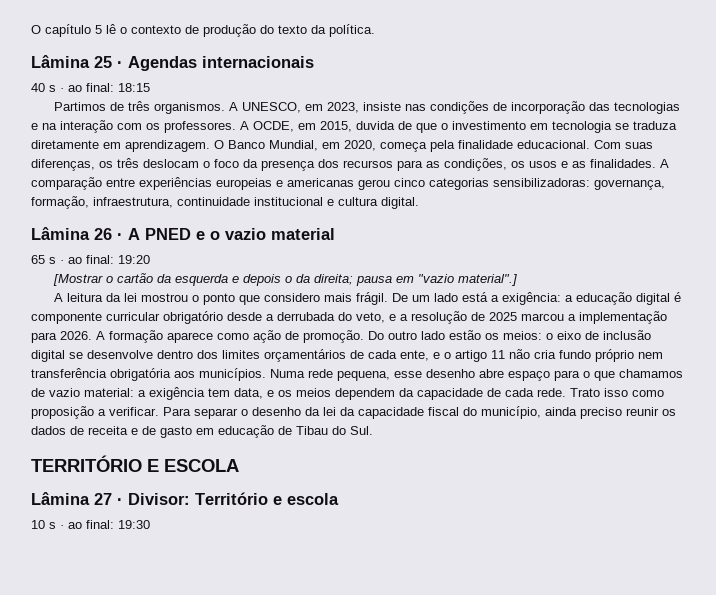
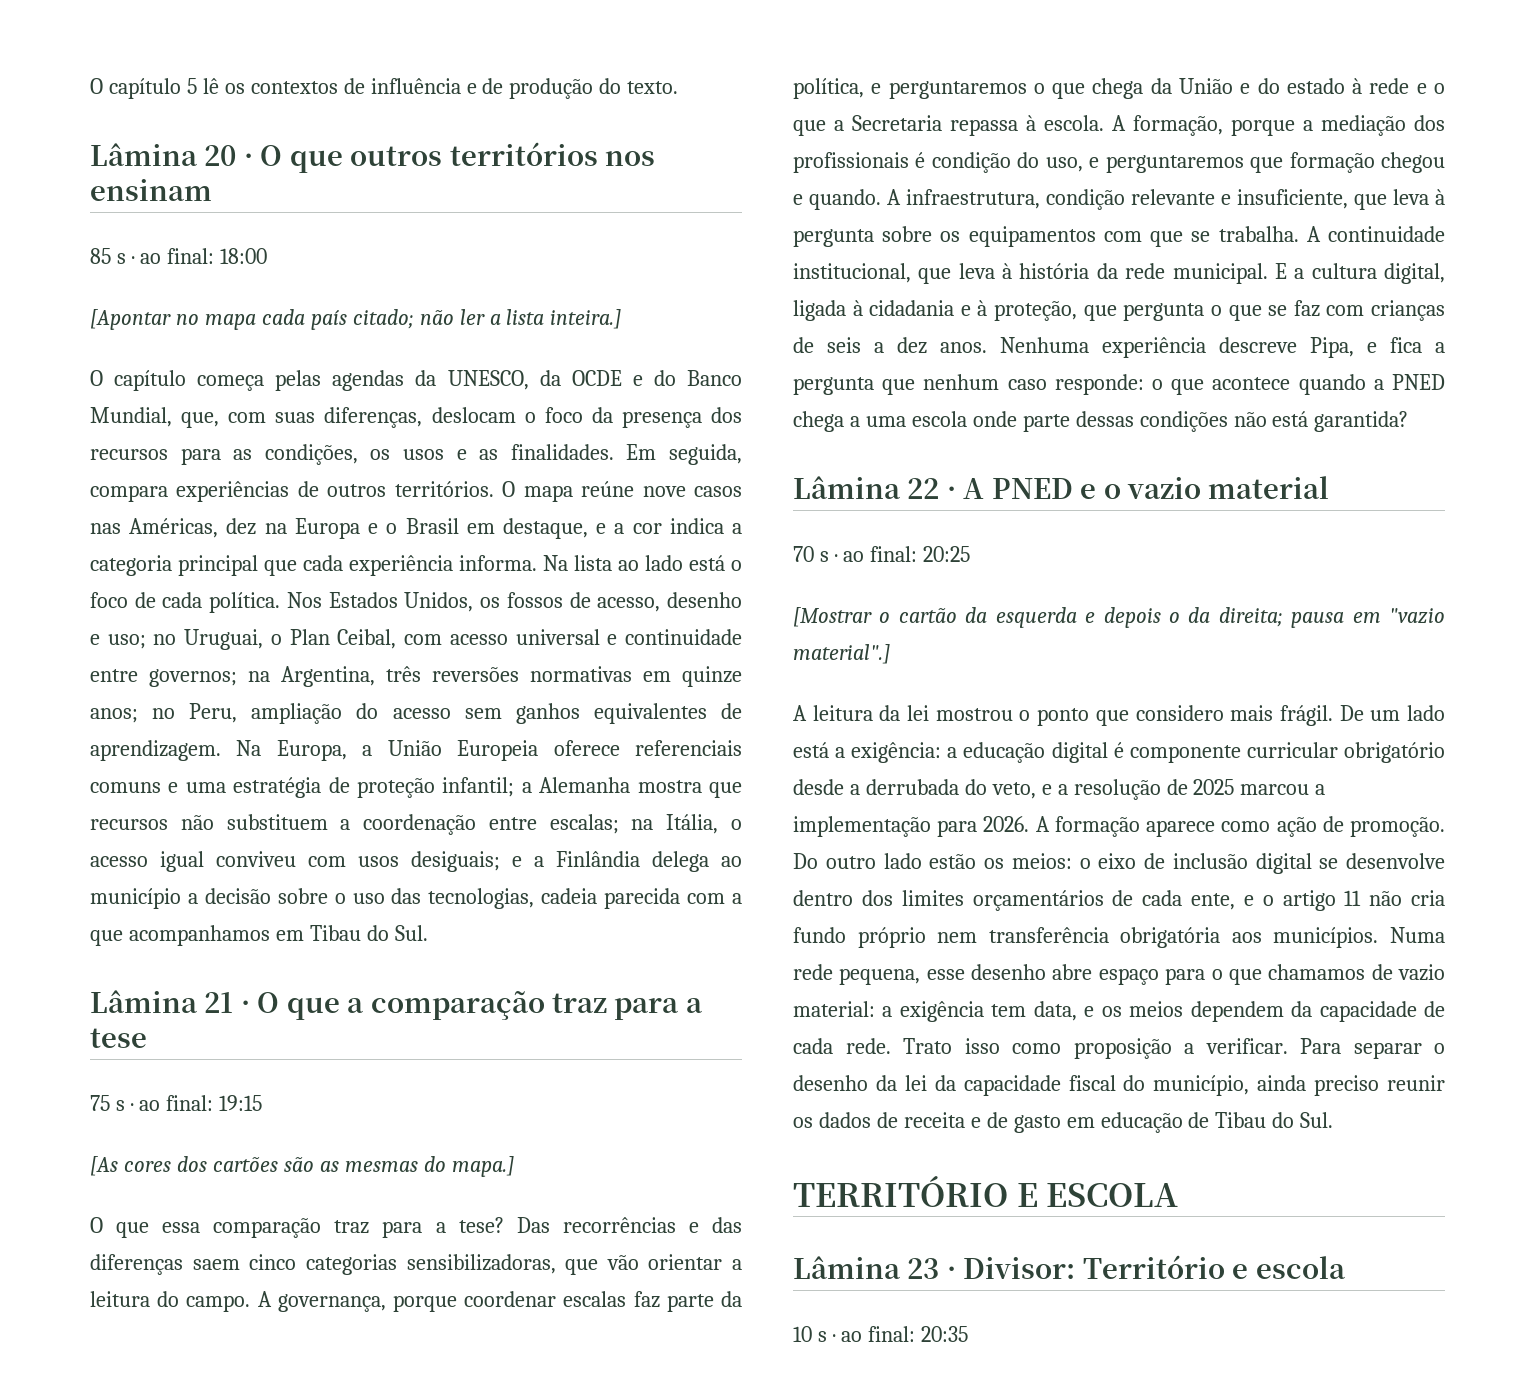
[120,24,375,37] [31,55,314,71] [31,83,150,92] [53,101,680,114] [31,120,677,133] [31,140,653,152] [31,158,139,171] o contexto de produção do texto da política. // Lâmina 25 · Agendas internacionais // 40 s · ao final: 18:15 // Partimos de três organismos. A UNESCO, em 2023, insiste nas condições de incorporação das tecnologias e na interação com os professores. A OCDE, em 2015, duvida de que o investimento em tecnologia se traduza diretamente em aprendizagem. O Banco Mundial, em 2020, começa pela finalidade educacional. Com suas diferenças, os três -> [224,78,679,99] [90,142,655,173] [90,179,212,201] [90,248,267,264] [90,309,622,330] [90,370,742,391] [90,407,423,428] os contextos de influência e de produção do texto. // Lâmina 20 · O que outros territórios nos ensinam // 85 s · ao final: 18:00 // [Apontar no mapa cada país citado; não ler a lista inteira.] // O capítulo começa pelas agendas da UNESCO, da OCDE e do Banco Mundial, que, com suas diferenças,
[660,159,669,168] [31,177,665,190] [31,196,419,209] [31,227,112,240] A comparação entre experiências europeias e americanas gerou cinco categorias sensibilizadoras: governança, formação, infraestrutura, continuidade institucional e cultura digital. // Lâmina 26 -> [626,444,743,465] [90,481,742,502] [90,518,742,539] [90,555,742,576] [90,592,743,613] [90,629,743,650] [90,666,742,687] [90,703,742,724] [90,740,743,761] [90,777,742,798] [90,814,743,835] [90,851,742,872] [90,888,742,909] [90,925,428,946] [90,990,702,1020] [90,1028,147,1048] [90,1095,262,1111] [90,1156,514,1177] [90,1217,742,1238] [90,1254,742,1275] [90,1291,743,1312] [793,78,1446,99] [793,115,1445,136] [793,152,1445,173] [793,189,1445,210] [793,226,1445,247] [793,263,1445,284] [793,300,1446,321] [793,337,1445,358] [793,374,1445,395] [793,411,1409,432] [793,476,940,499] Em seguida, compara experiências de outros territórios. O mapa reúne nove casos nas Américas, dez na Europa e o Brasil em destaque, e a cor indica a categoria principal que cada experiência informa. Na lista ao lado está o foco de cada política. Nos Estados Unidos, os fossos de acesso, desenho e uso; no Uruguai, o Plan Ceibal, com acesso universal e continuidade entre governos; na Argentina, três reversões normativas em quinze anos; no Peru, ampliação do acesso sem ganhos equivalentes de aprendizagem. Na Europa, a União Europeia oferece referenciais comuns e uma estratégia de proteção infantil; a Alemanha mostra que recursos não substituem a coordenação entre escalas; na Itália, o acesso igual conviveu com usos desiguais; e a Finlândia delega ao município a decisão sobre o uso das tecnologias, cadeia parecida com a que acompanhamos em Tibau do Sul. // Lâmina 21 · O que a comparação traz para a tese // 75 s · ao final: 19:15 // [As cores dos cartões são as mesmas do mapa.] // O que essa comparação traz para a tese? Das recorrências e das diferenças saem cinco categorias sensibilizadoras, que vão orientar a leitura do campo. A governança, porque coordenar escalas faz parte da política, e perguntaremos o que chega da União e do estado à rede e o que a Secretaria repassa à escola. A formação, porque a mediação dos profissionais é condição do uso, e perguntaremos que formação chegou e quando. A infraestrutura, condição relevante e insuficiente, que leva à pergunta sobre os equipamentos com que se trabalha. A continuidade institucional, que leva à história da rede municipal. E a cultura digital, ligada à cidadania e à proteção, que pergunta o que se faz com crianças de seis a dez anos. Nenhuma experiência descreve Pipa, e fica a pergunta que nenhum caso responde: o que acontece quando a PNED chega a uma escola onde parte dessas condições não está garantida? // Lâmina 22
[31,255,150,264] 65 s · ao final: 19:20 -> [793,546,970,562] 70 s · ao final: 20:25
[94,493,112,505] 27 -> [907,1258,940,1279] 23
[118,520,150,529] 19:30 -> [920,1326,968,1342] 20:35

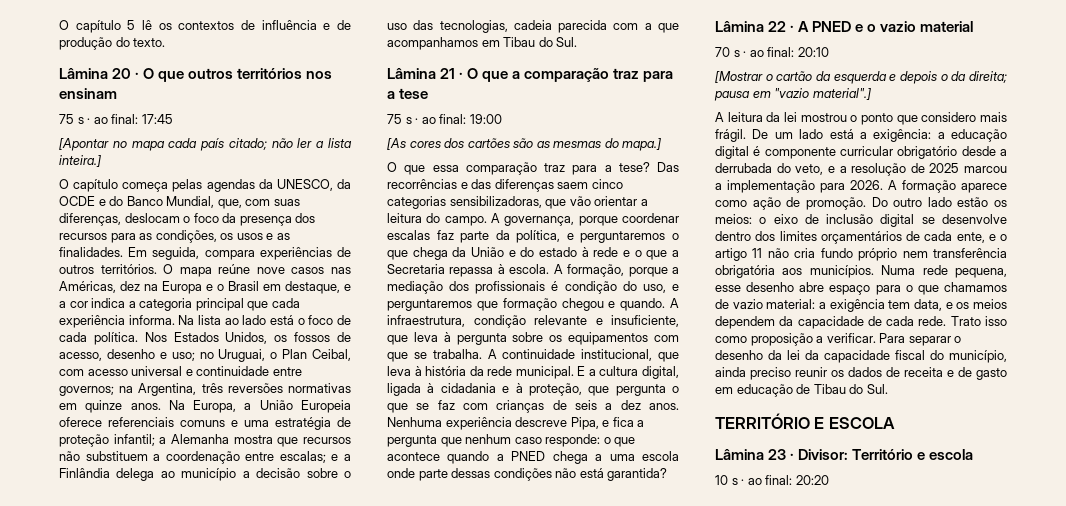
[90,248,267,264] 85 s · ao final: 18:00 -> [59,114,173,124] 75 s · ao final: 17:45
[90,703,742,724] [90,740,221,761] anos; no Peru, ampliação do acesso sem ganhos equivalentes de aprendizagem. -> [130,403,161,410] anos.
[631,814,743,834] [90,851,500,872] na Itália, o acesso igual conviveu com usos desiguais; -> (326, 457) none
[218,1095,262,1111] 19:15 -> [469,114,502,124] 19:00
[922,546,970,562] 20:25 -> [797,47,829,57] 20:10
[920,1326,968,1342] 20:35 -> [795,475,829,485] 20:20

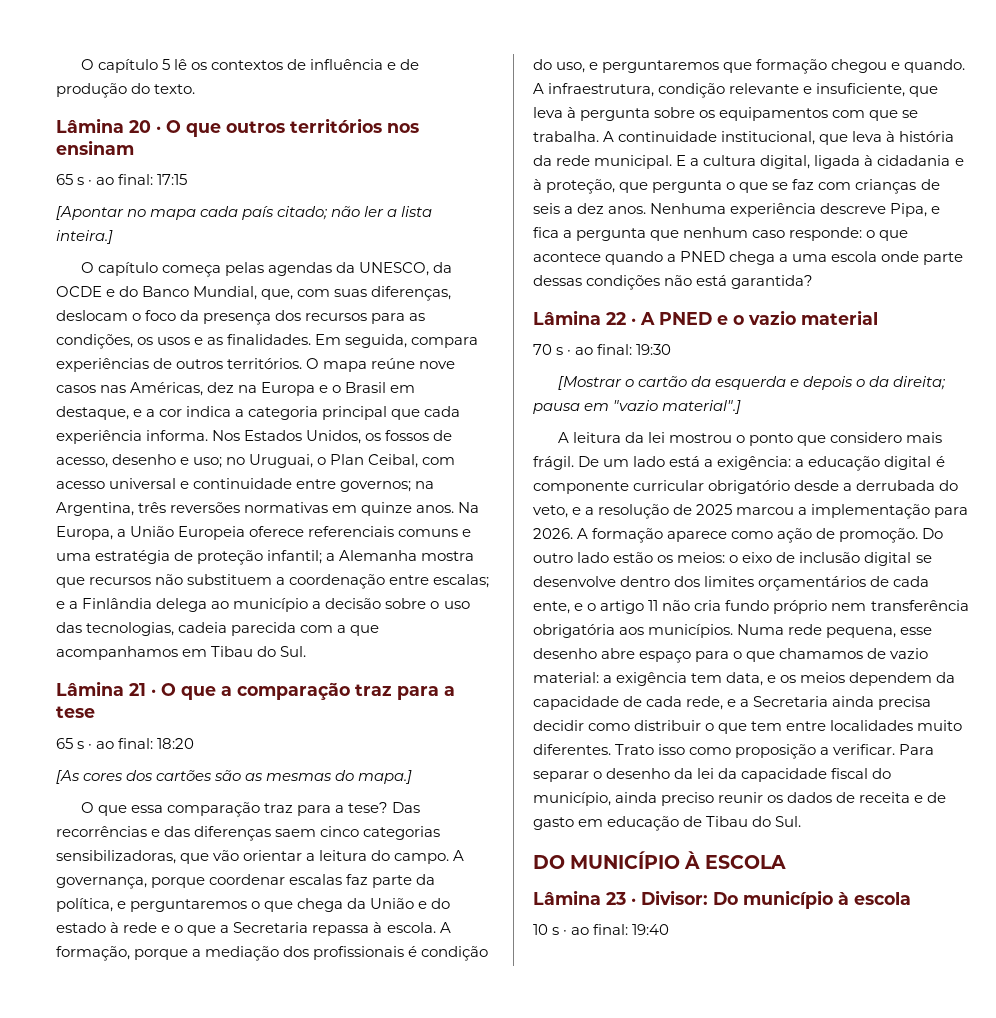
[59,114,173,124] 75 s · ao final: 17:45 -> [56,174,188,185] 65 s · ao final: 17:15
[178,315,351,325] [59,332,138,345] Na lista ao lado está o foco de cada política. -> (209, 435) none
[387,114,502,124] 75 s · ao final: 19:00 -> [56,738,195,749] 65 s · ao final: 18:20
[797,47,829,57] 20:10 -> [636,344,672,355] 19:30
[918,316,947,326] rede. -> [686,696,932,710] [533,720,963,734] [533,744,611,755] rede, e a Secretaria ainda precisa decidir como distribuir o que tem entre localidades muito diferentes.
[715,413,825,429] TERRITÓRIO E -> [533,851,701,869] DO MUNICÍPIO À
[852,449,926,460] Território e -> [713,890,849,909] Do município à
[795,475,829,485] 20:20 -> [632,924,670,935] 19:40

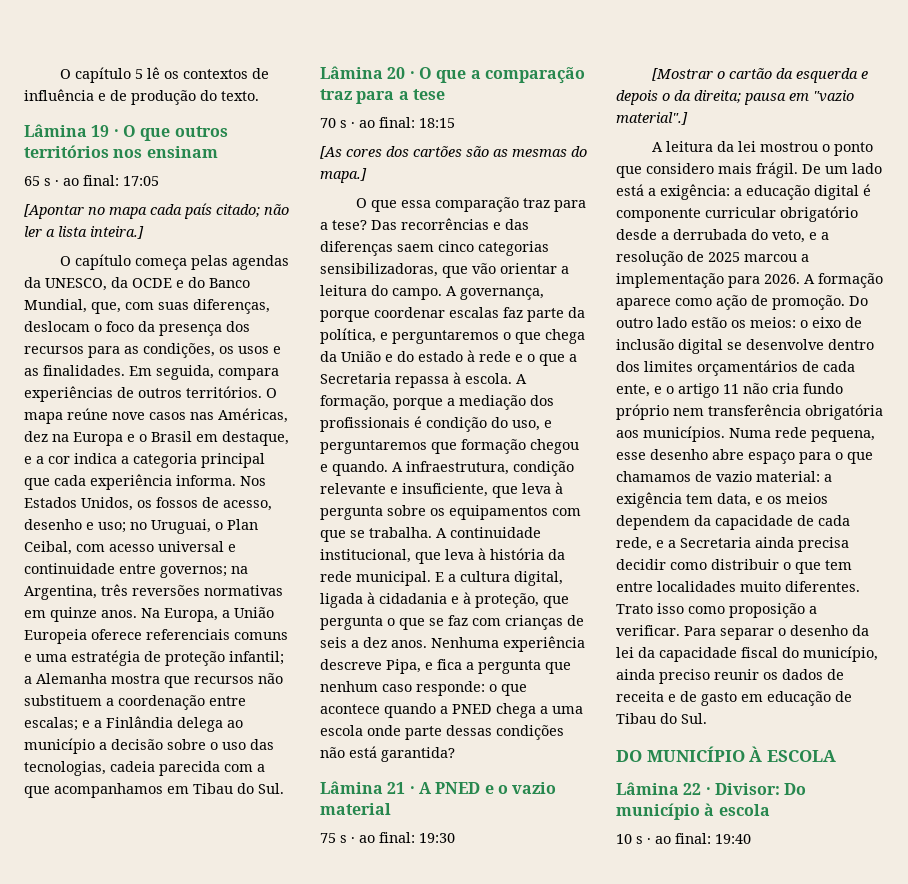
[129,120,151,133] 20 -> [91,125,110,137] 19
[157,174,188,185] 17:15 -> [123,176,159,186] 17:05
[129,683,146,696] 21 -> [387,67,406,79] 20
[56,738,195,749] 65 s · ao final: 18:20 -> [320,117,455,128] 70 s · ao final: 18:15
[606,312,626,325] 22 -> [387,782,406,794] 21
[533,344,552,355] 70 -> [320,833,336,843] 75
[606,892,626,905] 23 -> [683,783,702,795] 22

